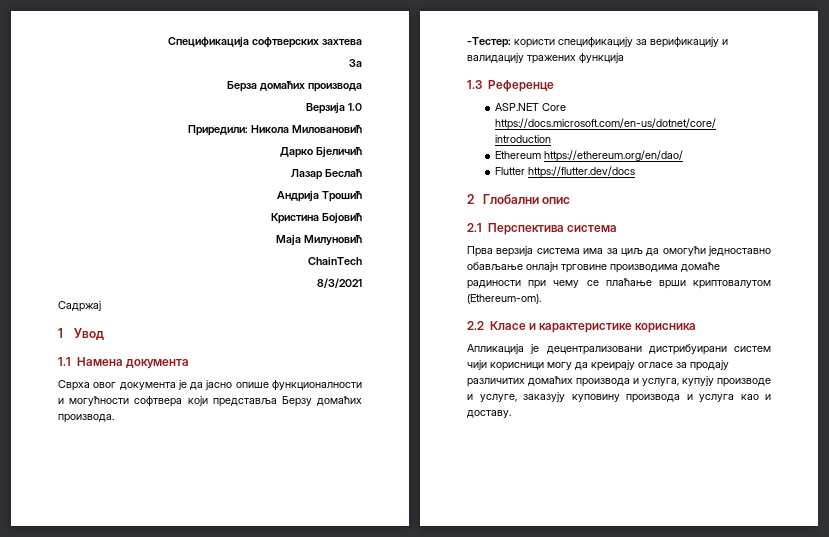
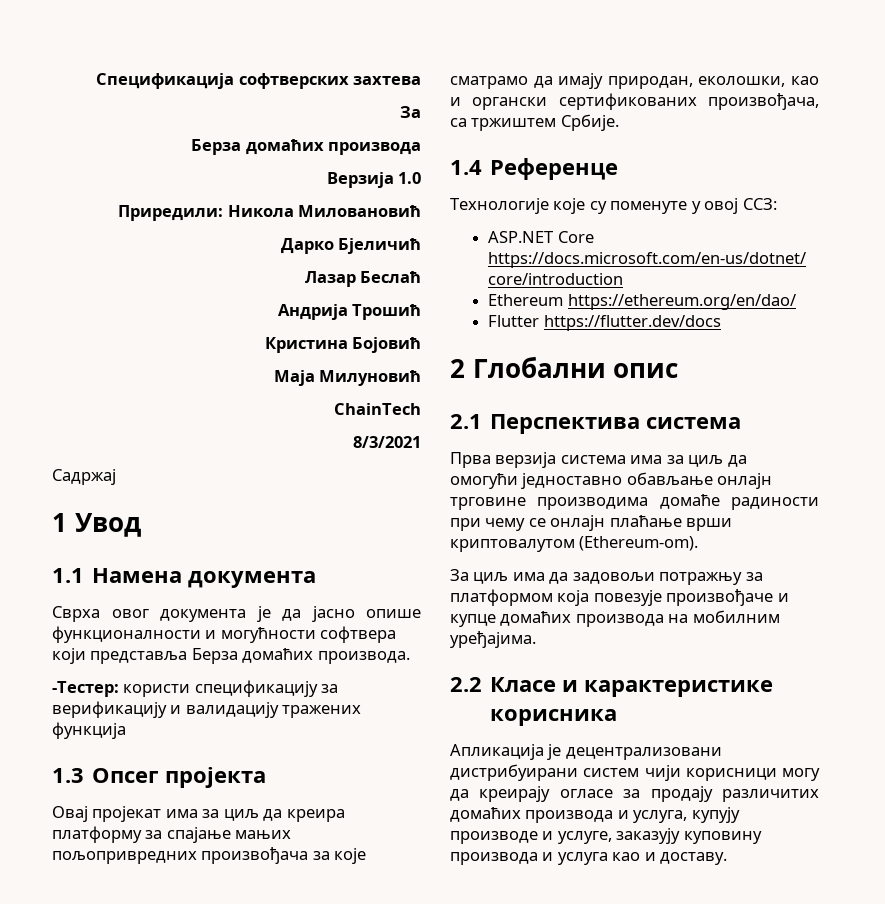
[281,396,312,407] Берзу -> [191,648,238,664] Берза
[487,80,554,92] Референце -> [92,767,267,788] [52,806,345,822] [52,826,292,843] [52,847,367,864] [450,73,819,89] [450,93,819,110] [450,114,619,131] [450,158,619,180] [450,198,777,214] Опсег пројекта // Овај пројекат има за циљ да креира платформу за спајање мањих пољопривредних произвођача за које сматрамо да имају природан, еколошки, као и органски сертификованих произвођача, са тржиштем Србије. // 1.4 Референце // Технологије које су поменуте у овој ССЗ:
(599, 283) none -> [550,515,606,531] онлајн
(541, 299) none -> [450,569,763,585] [450,589,789,606] [450,610,780,627] [450,631,536,648] // За циљ има да задовољи потражњу за платформом која повезује произвођаче и купце домаћих производа на мобилним уређајима.

